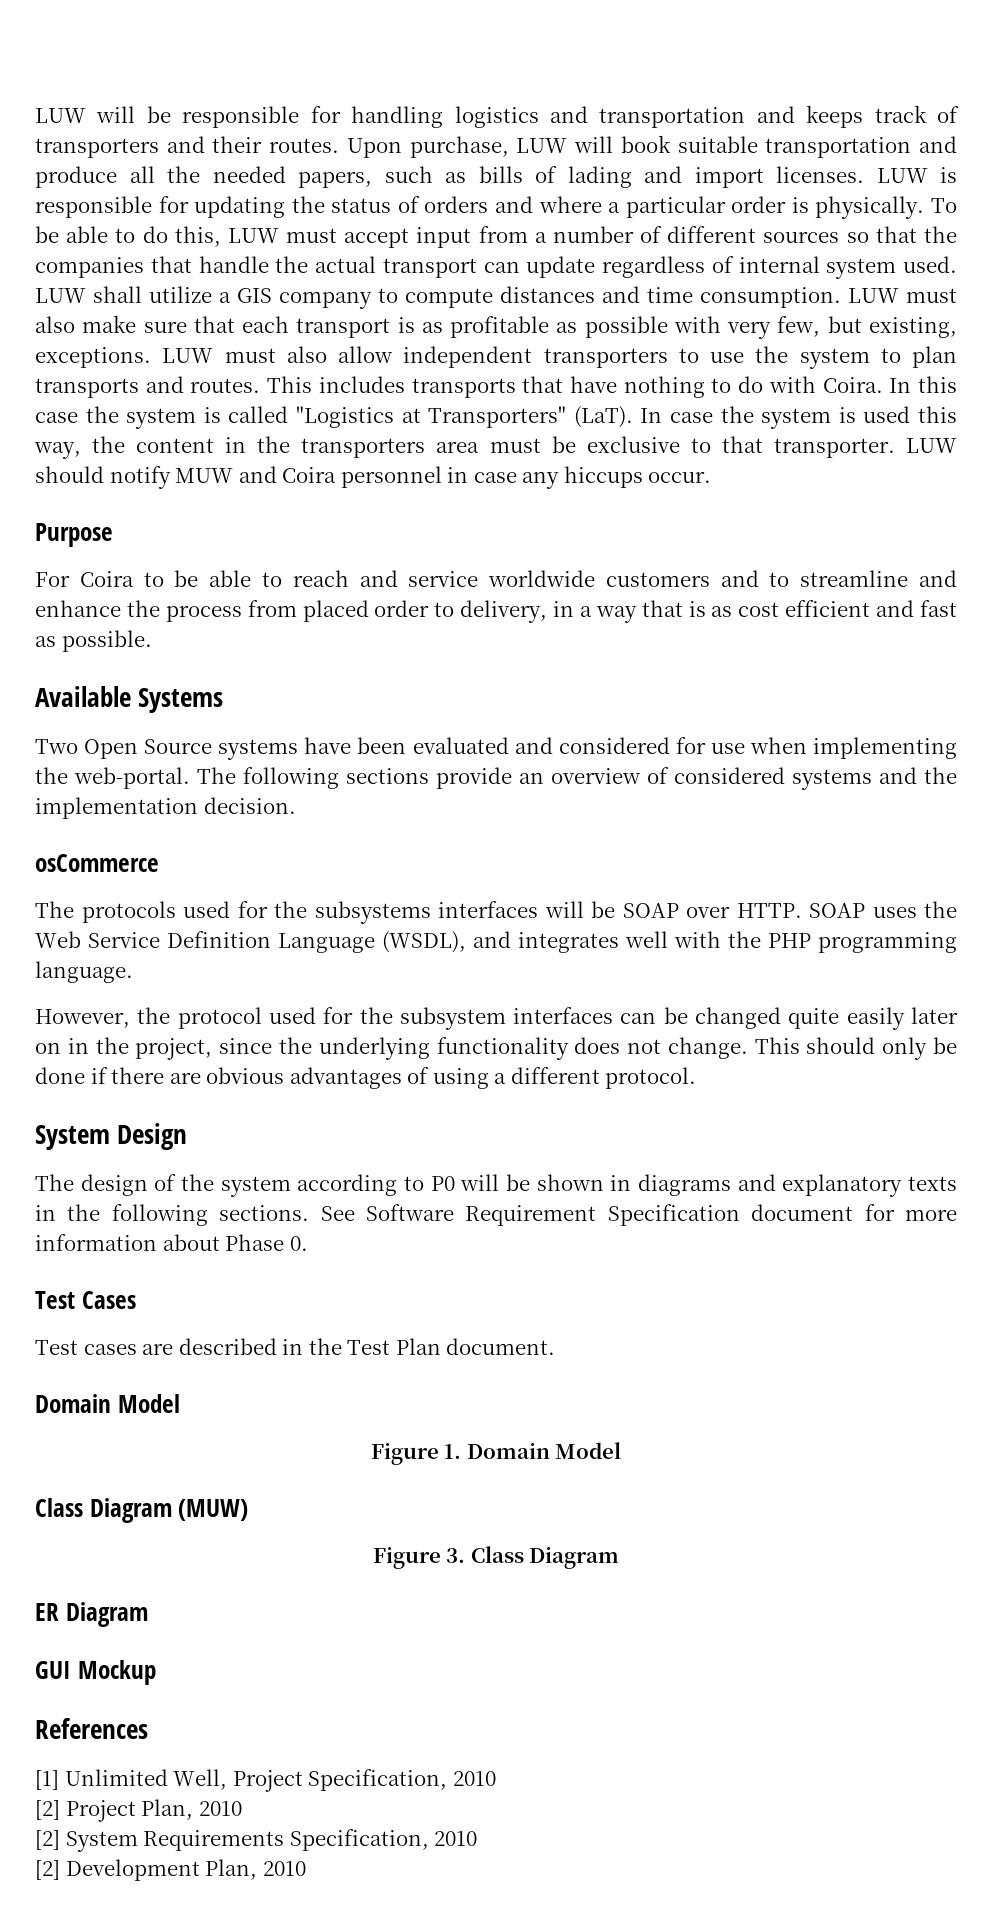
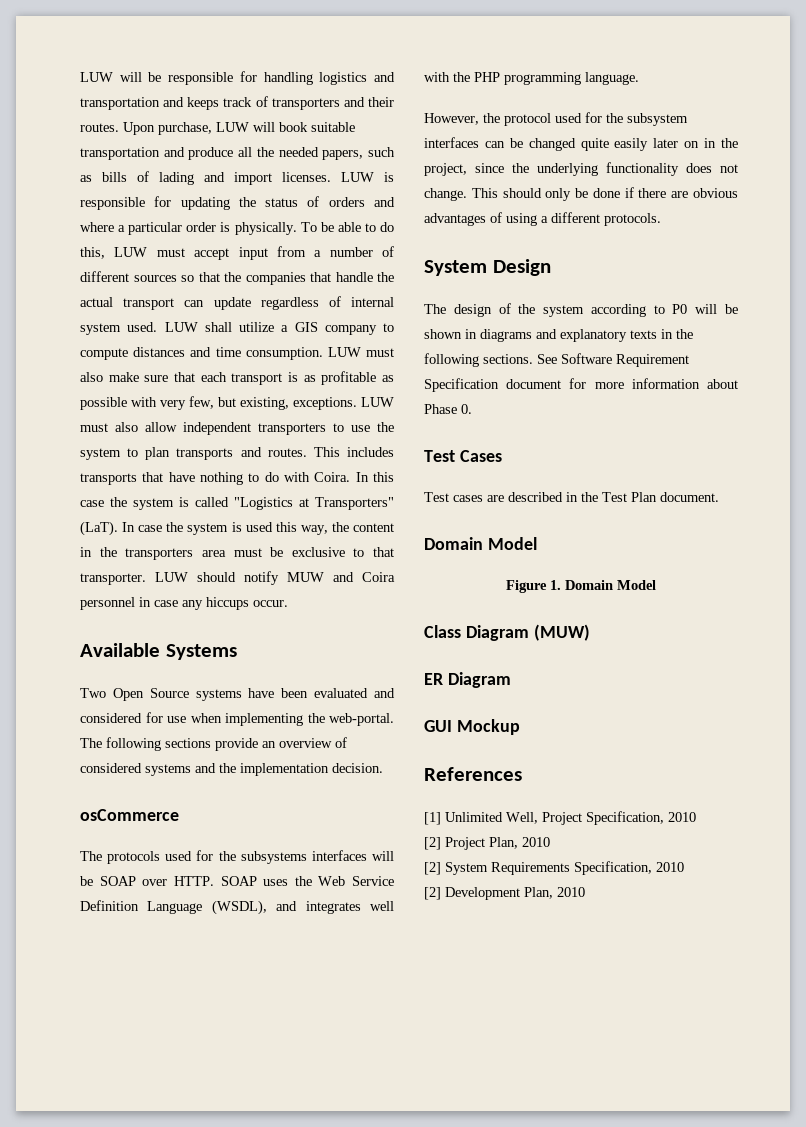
[35,523,113,547] [35,570,958,587] [35,600,957,623] [35,630,152,652] // Purpose // For Coira to be able to reach and service worldwide customers and to streamline and enhance the process from placed order to delivery, in a way that is as cost efficient and fast as possible. -> (288, 603) none
[605,1067,697,1089] protocol. -> [604,213,661,226] protocols.
[372,1546,620,1569] // Figure 3. Class Diagram -> (590, 632) none

